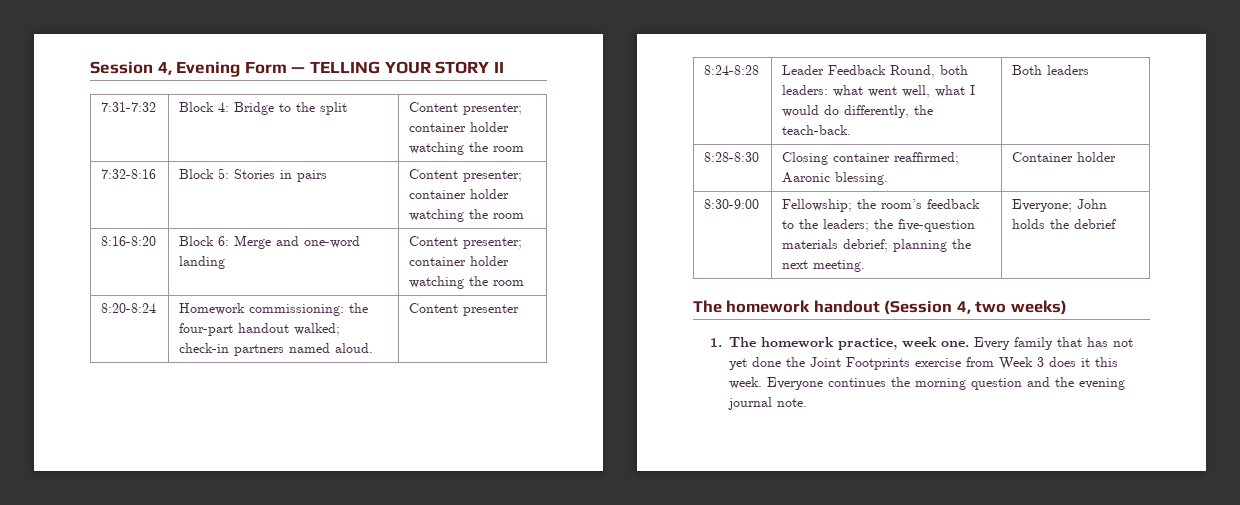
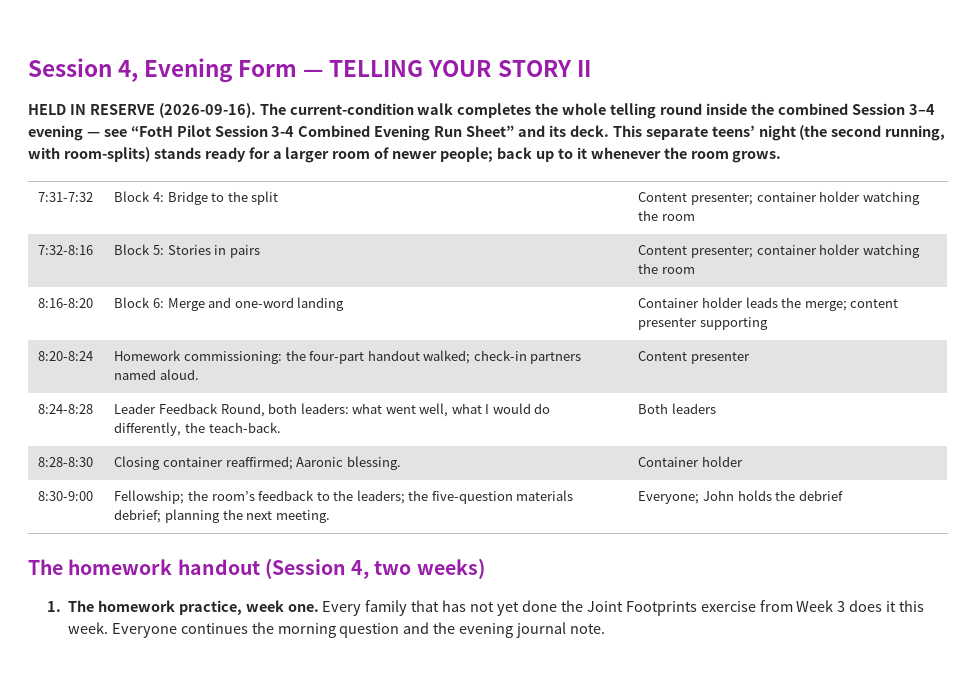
(504, 67) none -> [28,103,935,119] [28,125,946,141] [28,147,782,163] // HELD IN RESERVE (2026-09-16). The current-condition walk completes the whole telling round inside the combined Session 3–4 evening — see “FotH Pilot Session 3-4 Combined Evening Run Sheet” and its deck. This separate teens’ night (the second running, with room-splits) stands ready for a larger room of newer people; back up to it whenever the room grows.
[409,236,523,249] [409,256,510,266] [409,276,525,289] Content presenter; container holder watching the room -> [638,297,899,311] [638,317,768,330] Container holder leads the merge; content presenter supporting

